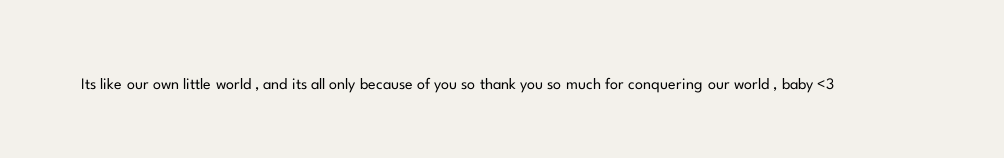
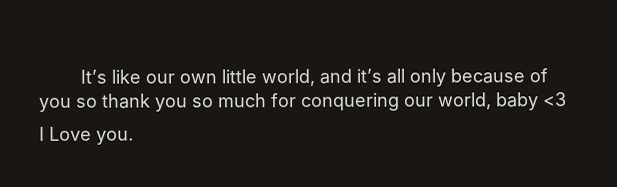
[81,78,96,90] Its -> [79,69,107,84] It’s
[215,78,307,91] world , and its -> [260,68,382,87] world, and it’s
[734,78,778,91] world , -> [437,92,492,110] world,
(835, 84) none -> [39,126,134,145] // I Love you.

